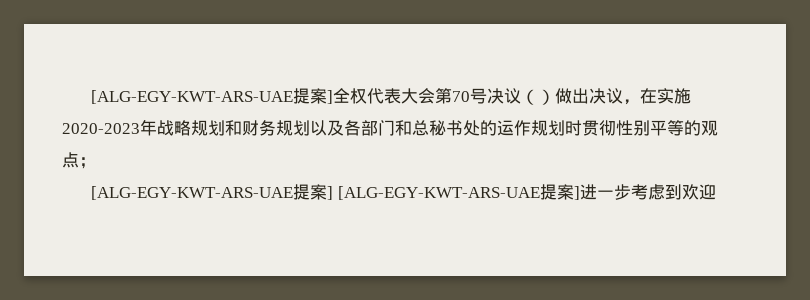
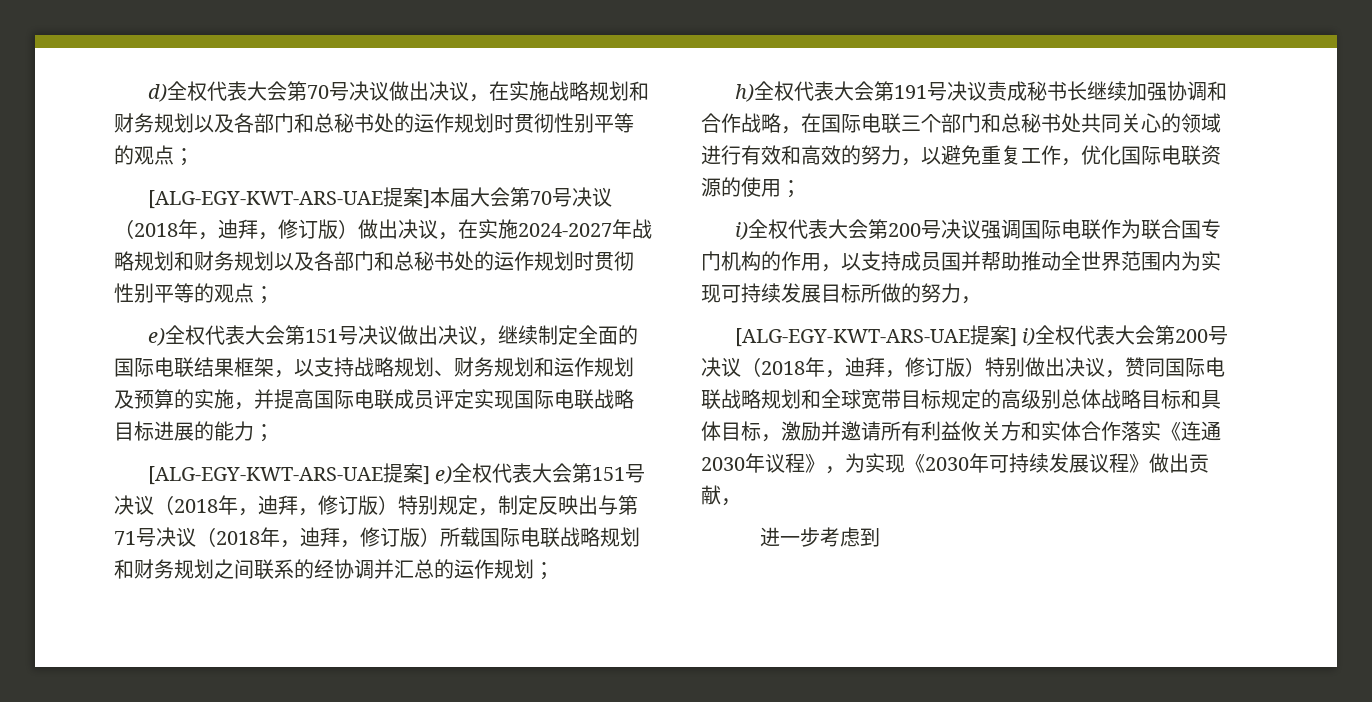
[90,88,333,104] [ALG-EGY-KWT-ARS-UAE提案] -> [147,83,167,102] d)
[520,88,691,105] [62,119,157,136] （）做出决议，在实施2020-2023年 -> [388,81,549,102] 做出决议，在实施
[337,184,580,200] [ALG-EGY-KWT-ARS-UAE提案] -> [429,187,612,207] [114,219,652,240] [114,251,634,271] [114,283,274,304] [147,325,638,346] [114,357,634,378] [114,389,634,410] [114,421,274,442] [147,463,646,485] [114,495,638,516] [114,527,640,548] [114,559,554,580] [734,81,1227,102] [701,113,1221,134] [701,145,1221,166] [701,177,801,198] [734,219,1221,240] [701,251,1221,272] [701,283,981,304] [734,325,1229,347] [701,357,1225,378] [701,389,1221,410] [701,421,1221,442] [701,453,1209,474] [701,485,741,506] 本届大会第70号决议（2018年，迪拜，修订版）做出决议，在实施2024-2027年战略规划和财务规划以及各部门和总秘书处的运作规划时贯彻性别平等的观点； // e)全权代表大会第151号决议做出决议，继续制定全面的国际电联结果框架，以支持战略规划、财务规划和运作规划及预算的实施，并提高国际电联成员评定实现国际电联战略目标进展的能力； // [ALG-EGY-KWT-ARS-UAE提案] e)全权代表大会第151号决议（2018年，迪拜，修订版）特别规定，制定反映出与第71号决议（2018年，迪拜，修订版）所载国际电联战略规划和财务规划之间联系的经协调并汇总的运作规划； // h)全权代表大会第191号决议责成秘书长继续加强协调和合作战略，在国际电联三个部门和总秘书处共同关心的领域进行有效和高效的努力，以避免重复工作，优化国际电联资源的使用； // i)全权代表大会第200号决议强调国际电联作为联合国专门机构的作用，以支持成员国并帮助推动全世界范围内为实现可持续发展目标所做的努力， // [ALG-EGY-KWT-ARS-UAE提案] i)全权代表大会第200号决议（2018年，迪拜，修订版）特别做出决议，赞同国际电联战略规划和全球宽带目标规定的高级别总体战略目标和具体目标，激励并邀请所有利益攸关方和实体合作落实《连通2030年议程》，为实现《2030年可持续发展议程》做出贡献， //
[681,184,716,200] 欢迎 -> (881, 537) none

